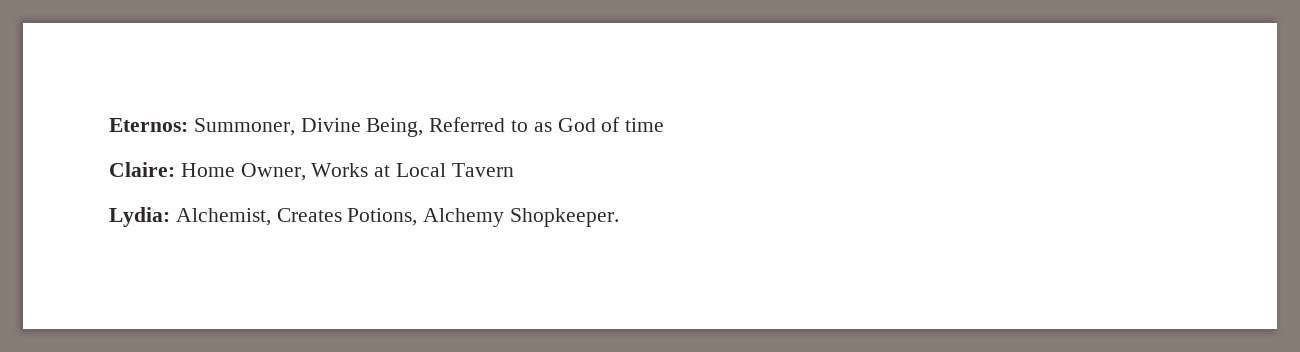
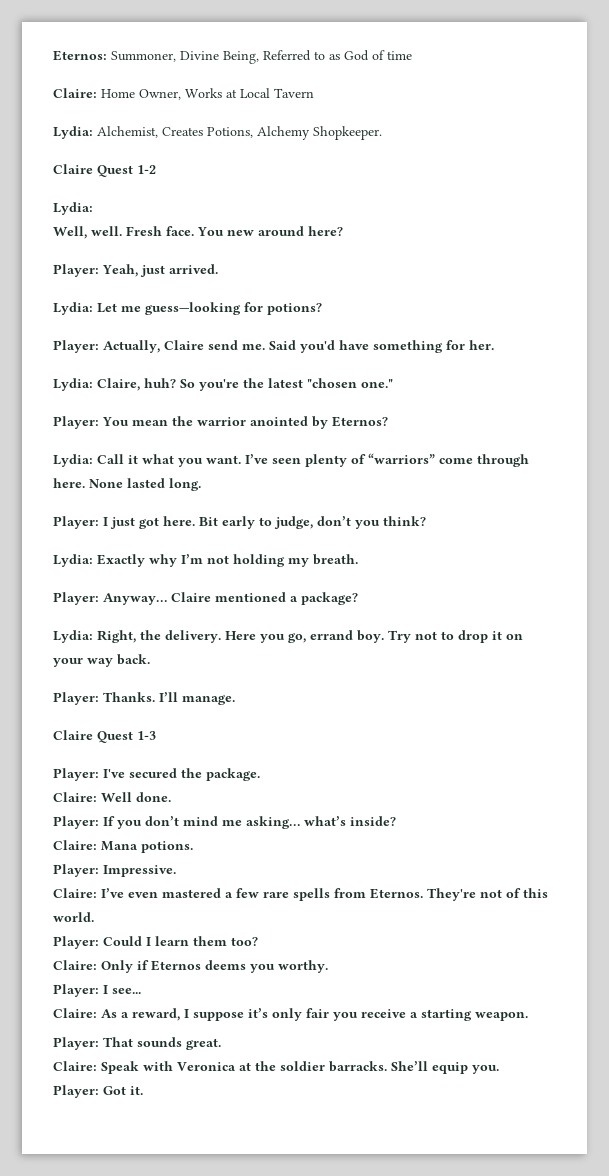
(620, 217) none -> [53,164,156,177] [53,202,93,215] [53,226,343,239] [53,264,218,277] [53,302,322,315] [53,340,494,353] [53,378,393,391] [53,416,388,429] [53,453,529,467] [53,478,201,491] [53,516,426,529] [53,554,358,567] [53,592,358,605] [53,630,523,643] [53,654,150,667] [53,692,235,705] [53,730,156,743] [53,768,260,781] [53,792,171,802] [53,816,396,829] [53,840,193,853] [53,864,176,877] [53,888,548,901] [53,912,94,922] [53,936,258,949] [53,960,328,973] [53,984,141,997] [53,1008,528,1021] [53,1037,221,1050] [53,1061,499,1074] [53,1085,143,1098] // Claire Quest 1-2 // Lydia: // Well, well. Fresh face. You new around here? // Player: Yeah, just arrived. // Lydia: Let me guess—looking for potions? // Player: Actually, Claire send me. Said you'd have something for her. // Lydia: Claire, huh? So you're the latest "chosen one." // Player: You mean the warrior anointed by Eternos? // Lydia: Call it what you want. I’ve seen plenty of “warriors” come through here. None lasted long. // Player: I just got here. Bit early to judge, don’t you think? // Lydia: Exactly why I’m not holding my breath. // Player: Anyway… Claire mentioned a package? // Lydia: Right, the delivery. Here you go, errand boy. Try not to drop it on your way back. // Player: Thanks. I’ll manage. // Claire Quest 1-3 // Player: I've secured the package. // Claire: Well done. // Player: If you don’t mind me asking… what’s inside? // Claire: Mana potions. // Player: Impressive. // Claire: I’ve even mastered a few rare spells from Eternos. They're not of this world. // Player: Could I learn them too? // Claire: Only if Eternos deems you worthy. // Player: I see... // Claire: As a reward, I suppose it’s only fair you receive a starting weapon. // Player: That sounds great. // Claire: Speak with Veronica at the soldier barracks. She’ll equip you. // Player: Got it.

